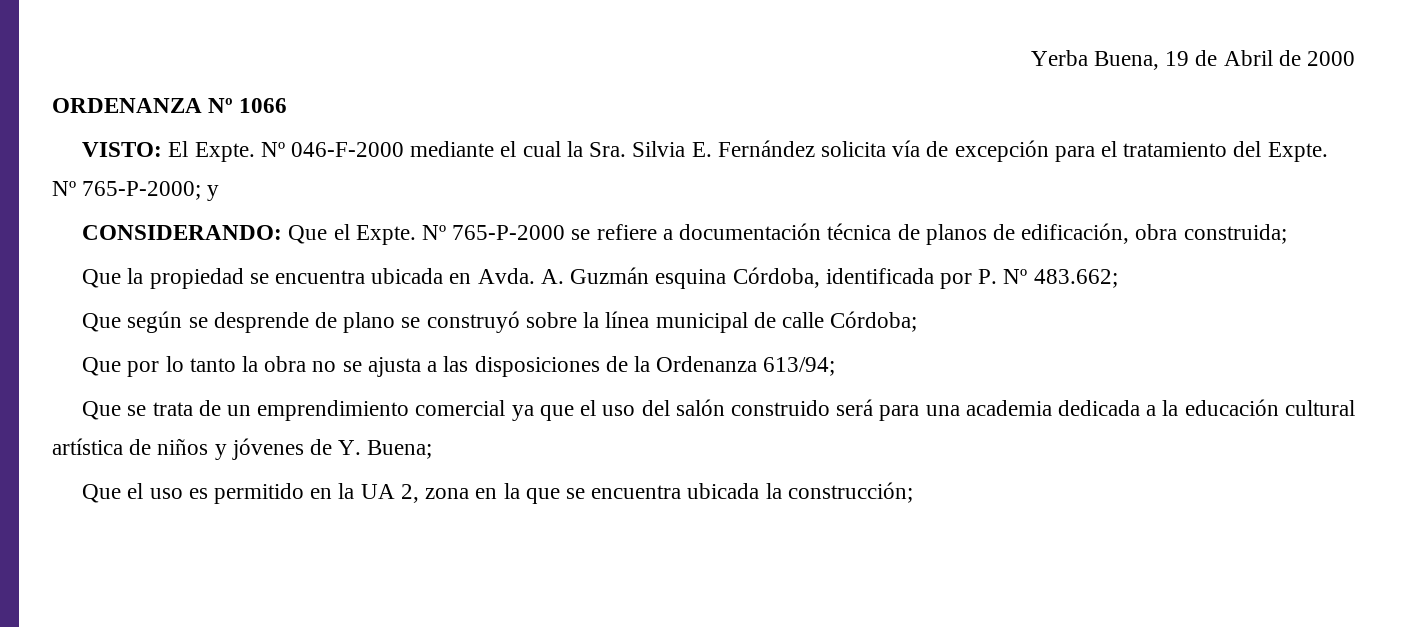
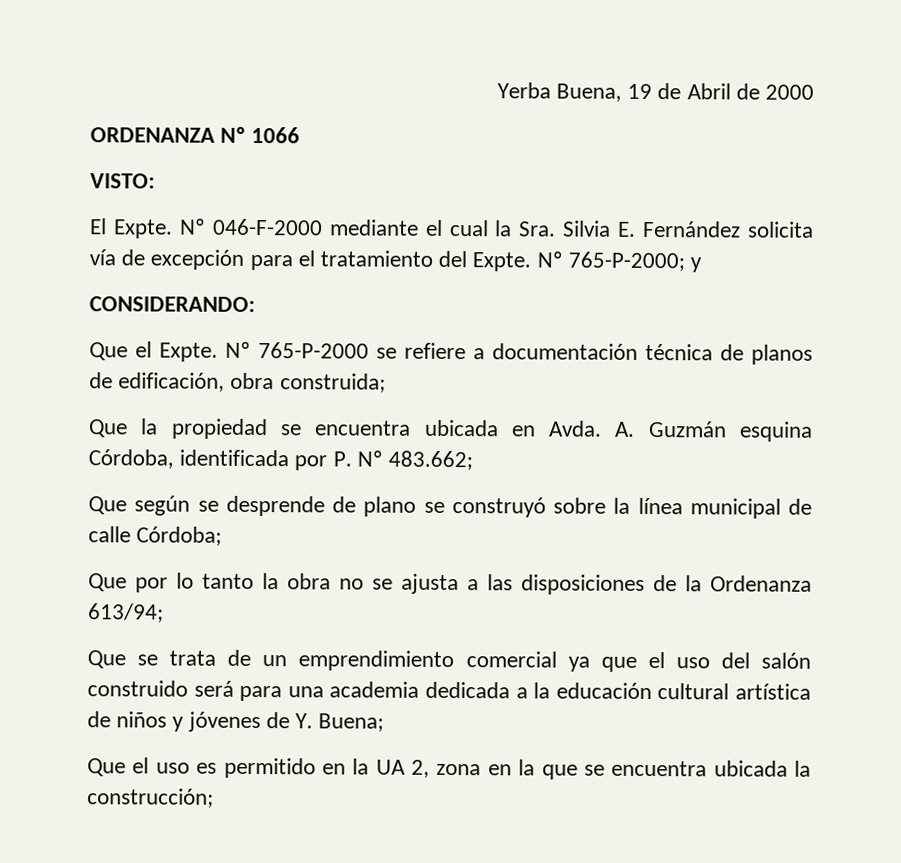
(163, 149) none -> (155, 181) //
(283, 232) none -> (255, 304) //

